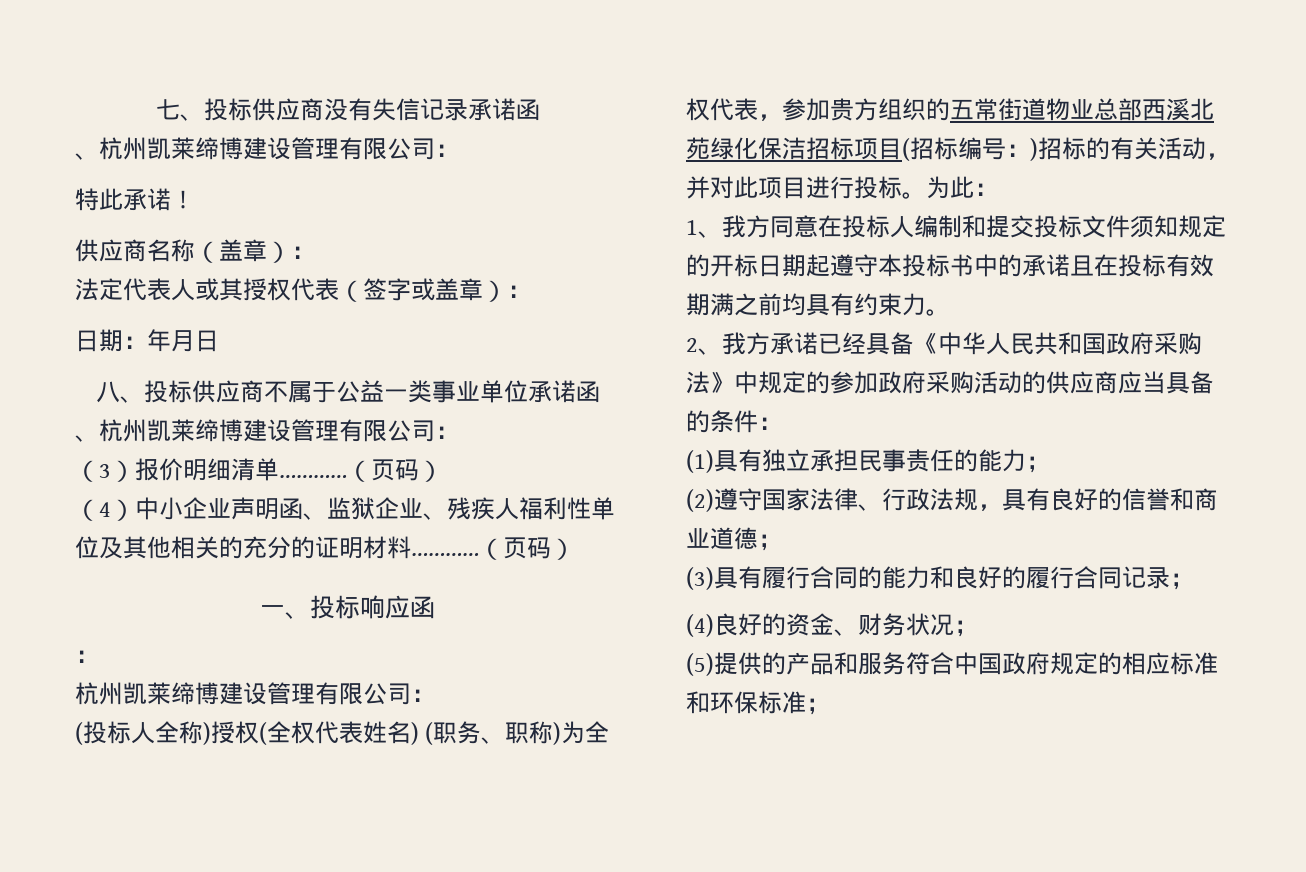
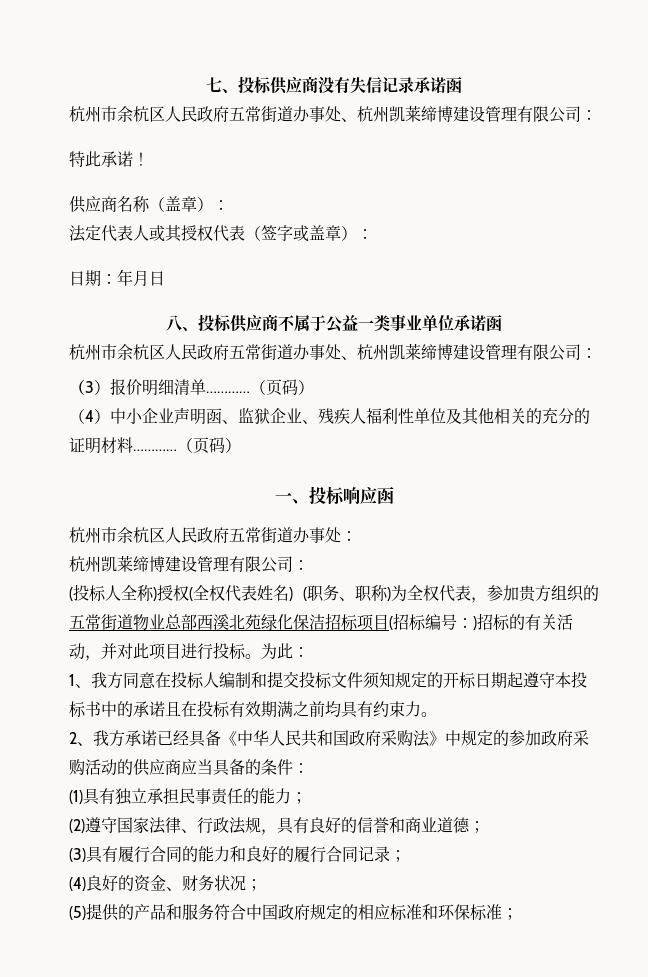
(540, 110) none -> [69,106,341,122] 杭州市余杭区人民政府五常街道办事处
(600, 392) none -> [69,344,341,360] 杭州市余杭区人民政府五常街道办事处
(435, 607) none -> [69,527,341,543] 杭州市余杭区人民政府五常街道办事处

